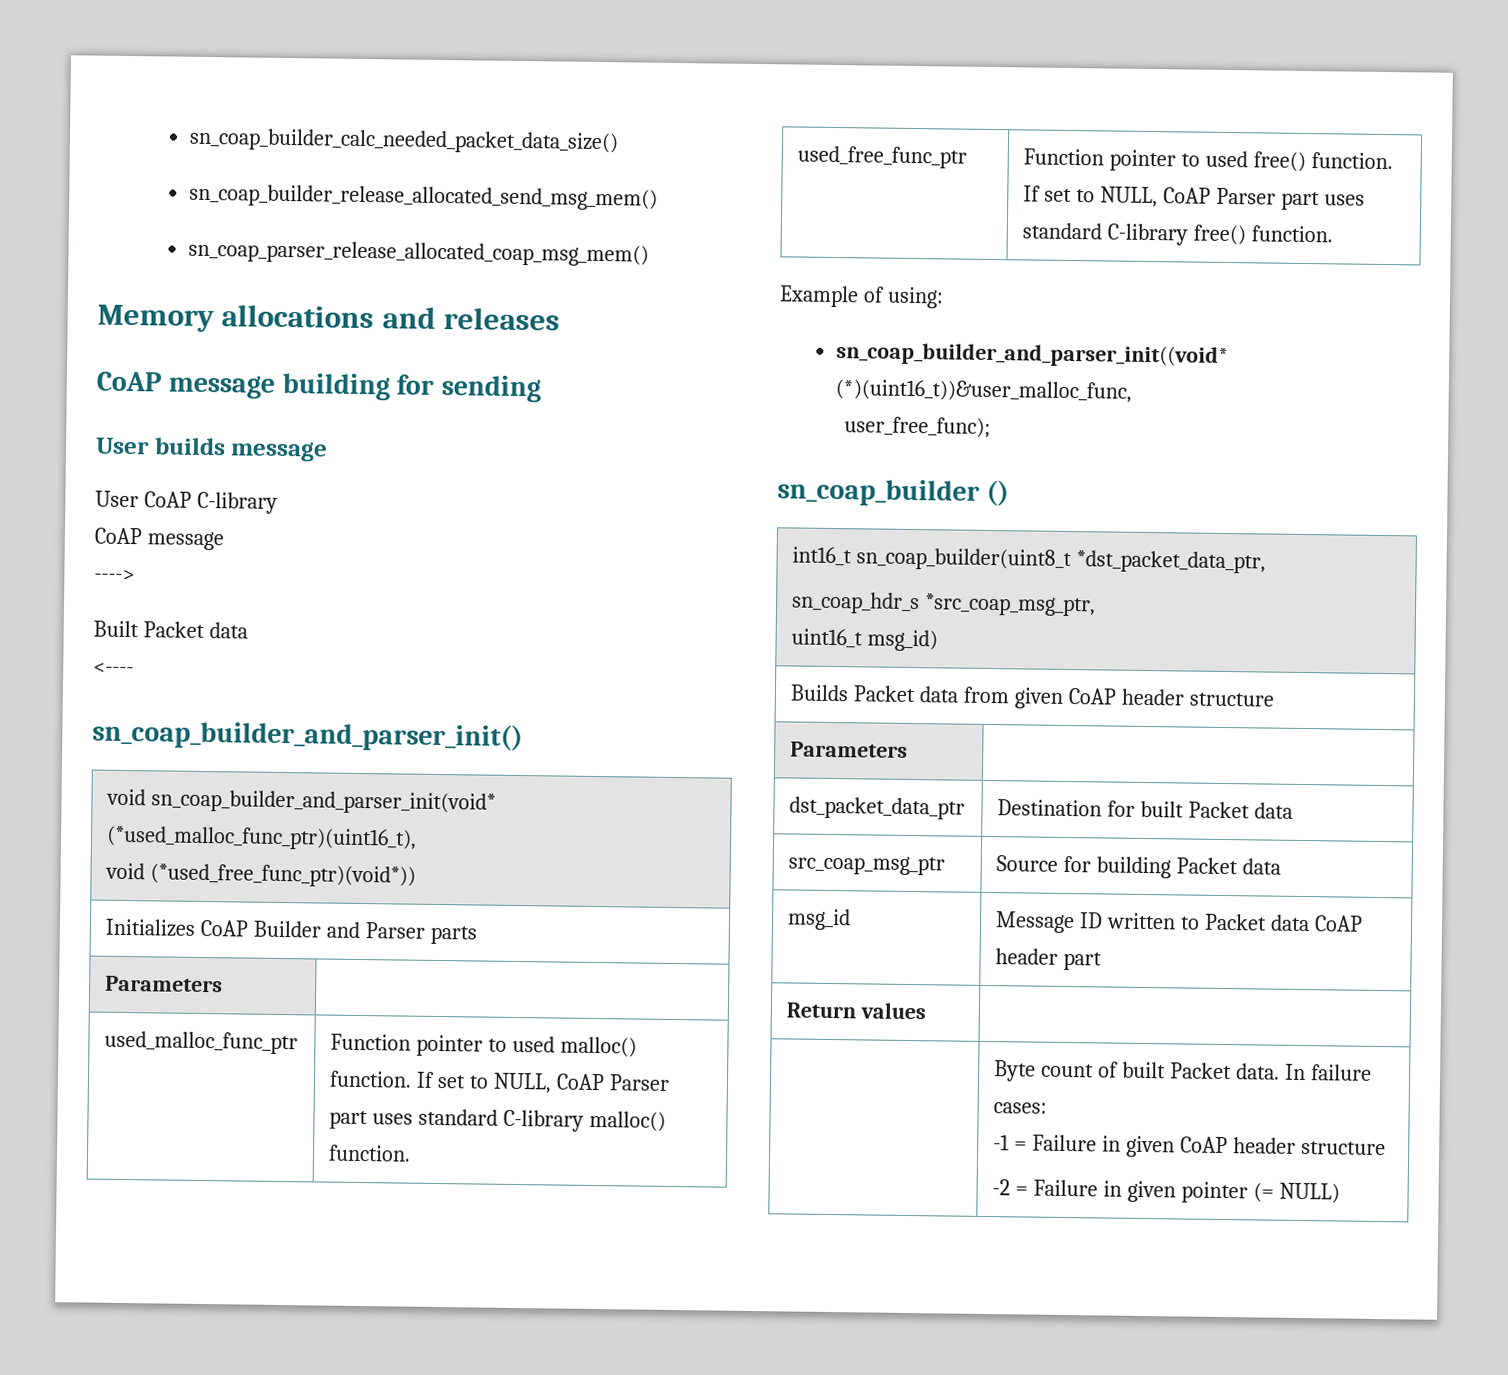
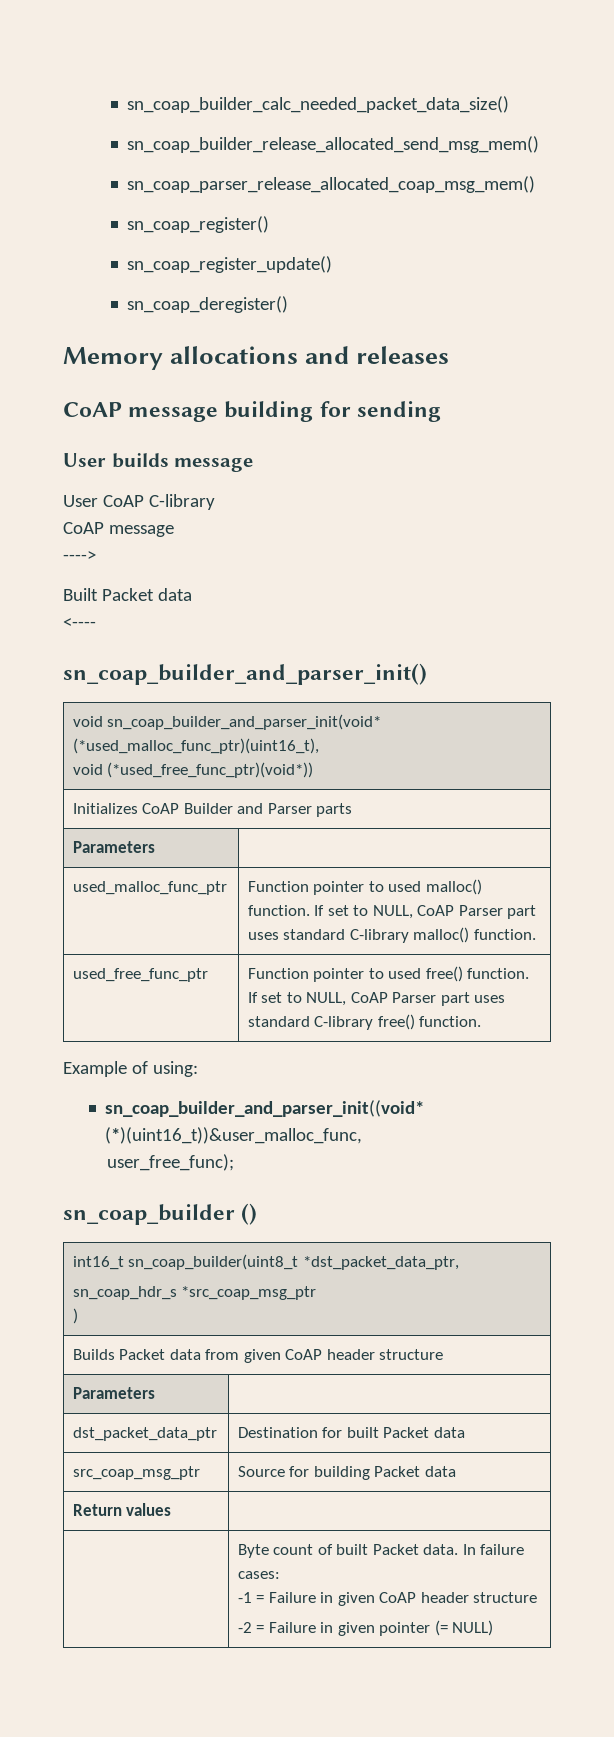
(650, 253) none -> [127,216,270,233] [127,256,333,273] [127,296,289,313] // sn_coap_register() // sn_coap_register_update() // sn_coap_deregister()
[924,593,1097,617] [791,628,939,652] *src_coap_msg_ptr, // uint16_t msg_id) -> [181,1286,317,1300] [73,1308,79,1324] *src_coap_msg_ptr // )
[787,908,852,931] [995,911,1363,934] [995,948,1103,971] // msg_id | Message ID written to Packet data CoAP header part -> (456, 1471) none

